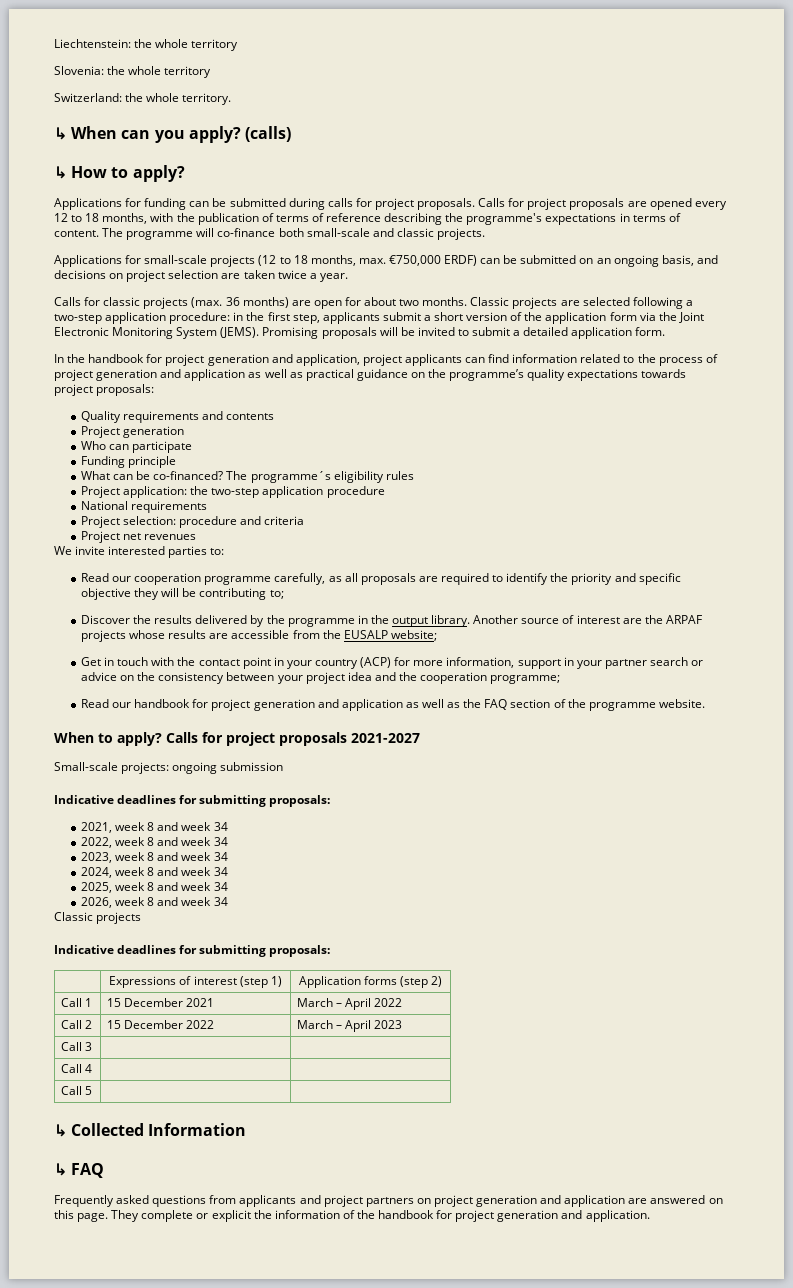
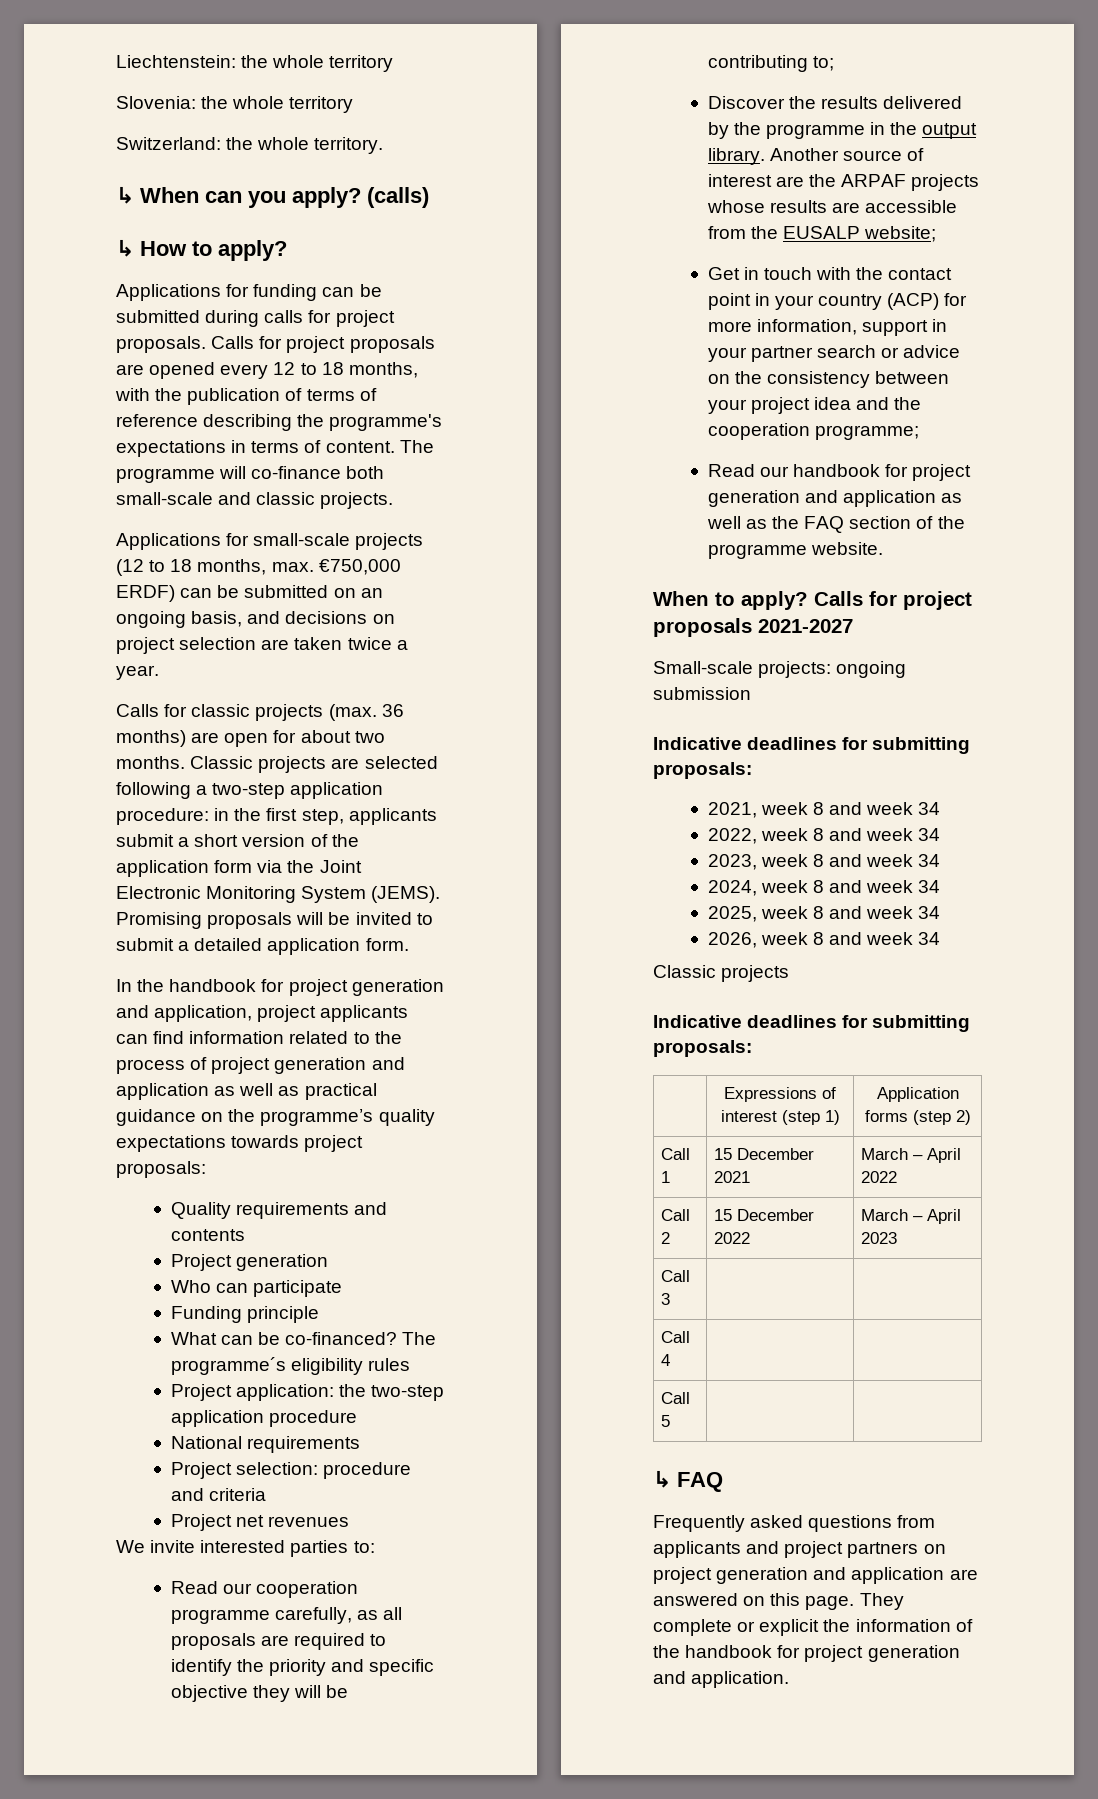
[54,1123,247,1137] // ↳ Collected Information -> (671, 1421) none

